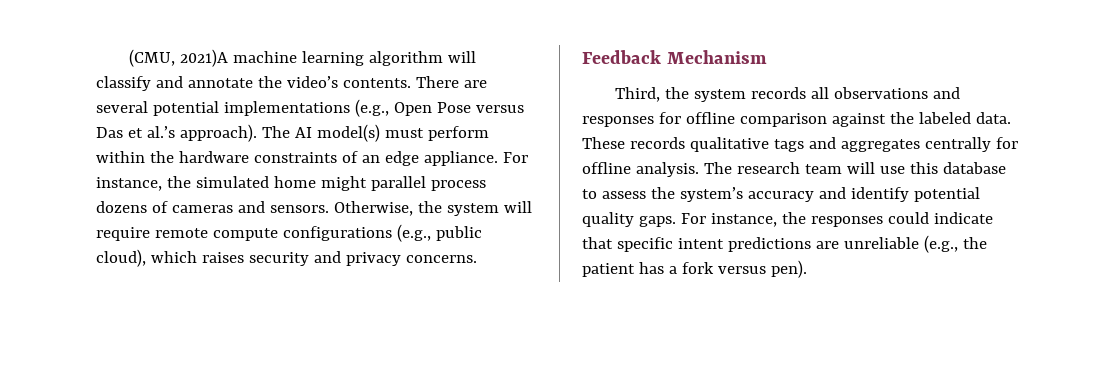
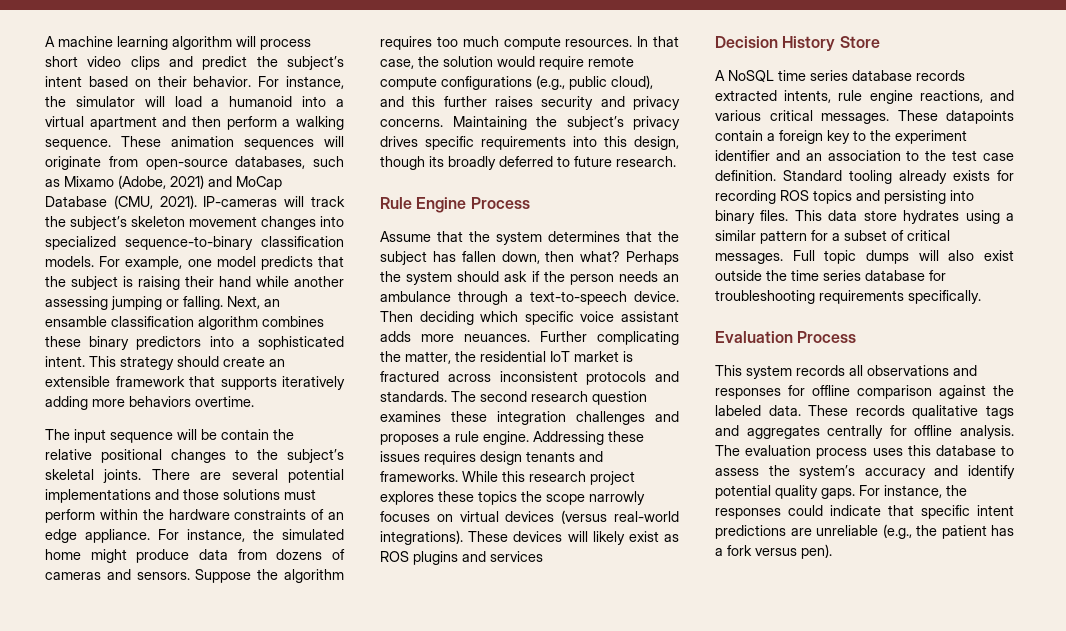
[129,49,229,67] (CMU, 2021)A -> [45,36,55,47] A
[96,76,411,91] classify and annotate the video’s contents. -> [260,39,311,50] [45,56,344,70] [45,76,344,89] [45,96,344,107] [45,116,344,130] [45,136,344,150] [45,156,344,170] [45,175,282,190] [45,195,346,209] [45,216,344,230] [45,236,344,250] [45,256,344,270] [45,276,344,290] [45,296,280,310] [45,316,324,330] [45,336,344,350] [45,356,285,370] [45,376,345,390] [45,396,254,410] [45,429,294,443] [45,449,344,463] [45,469,142,483] process short video clips and predict the subject’s intent based on their behavior. For instance, the simulator will load a humanoid into a virtual apartment and then perform a walking sequence. These animation sequences will originate from open-source databases, such as Mixamo (Adobe, 2021) and MoCap Database (CMU, 2021). IP-cameras will track the subject’s skeleton movement changes into specialized sequence-to-binary classification models. For example, one model predicts that the subject is raising their hand while another assessing jumping or falling. Next, an ensamble classification algorithm combines these binary predictors into a sophisticated intent. This strategy should create an extensible framework that supports iteratively adding more behaviors overtime. // The input sequence will be contain the relative positional changes to the subject’s skeletal joints.
[354,99,524,117] [96,124,380,142] (e.g., Open Pose versus Das et al.’s approach). The AI model(s) -> [155,489,280,500] and those solutions
[370,176,486,191] parallel process -> [136,549,267,563] produce data from
[333,201,532,216] Otherwise, the system will -> [195,569,344,583] [380,36,679,50] [380,56,535,69] Suppose the algorithm requires too much compute resources. In that case, the solution would
[150,251,197,263] which -> [380,96,487,107] and this further
[582,50,767,64] [615,87,690,102] // Feedback Mechanism // Third, the -> [452,116,680,130] [380,136,679,150] [380,156,676,170] [380,197,530,213] [380,231,679,245] [380,251,679,265] [380,271,679,285] [380,291,679,305] [380,311,679,325] [380,331,679,345] [380,351,633,364] [380,371,679,385] [380,391,647,405] [380,411,679,425] [380,431,644,445] [380,451,603,465] [380,471,635,485] [380,491,645,505] [380,510,679,524] [380,530,679,545] [380,551,543,565] [715,36,880,51] [715,70,965,82] [715,90,1014,104] [715,110,1014,124] [715,130,967,144] [715,150,1014,161] [715,170,1014,184] [715,190,974,204] [715,210,1014,224] [715,230,950,244] [715,250,1014,264] [715,270,946,281] [715,290,981,304] [715,331,857,343] [715,365,742,376] Maintaining the subject’s privacy drives specific requirements into this design, though its broadly deferred to future research. // Rule Engine Process // Assume that the system determines that the subject has fallen down, then what? Perhaps the system should ask if the person needs an ambulance through a text-to-speech device. Then deciding which specific voice assistant adds more neuances. Further complicating the matter, the residential IoT market is fractured across inconsistent protocols and standards. The second research question examines these integration challenges and proposes a rule engine. Addressing these issues requires design tenants and frameworks. While this research project explores these topics the scope narrowly focuses on virtual devices (versus real-world integrations). These devices will likely exist as ROS plugins and services // Decision History Store // A NoSQL time series database records extracted intents, rule engine reactions, and various critical messages. These datapoints contain a foreign key to the experiment identifier and an association to the test case definition. Standard tooling already exists for recording ROS topics and persisting into binary files. This data store hydrates using a similar pattern for a subset of critical messages. Full topic dumps will also exist outside the time series database for troubleshooting requirements specifically. // Evaluation Process // This
[736,162,905,174] research team will use -> [745,445,903,459] evaluation process uses

